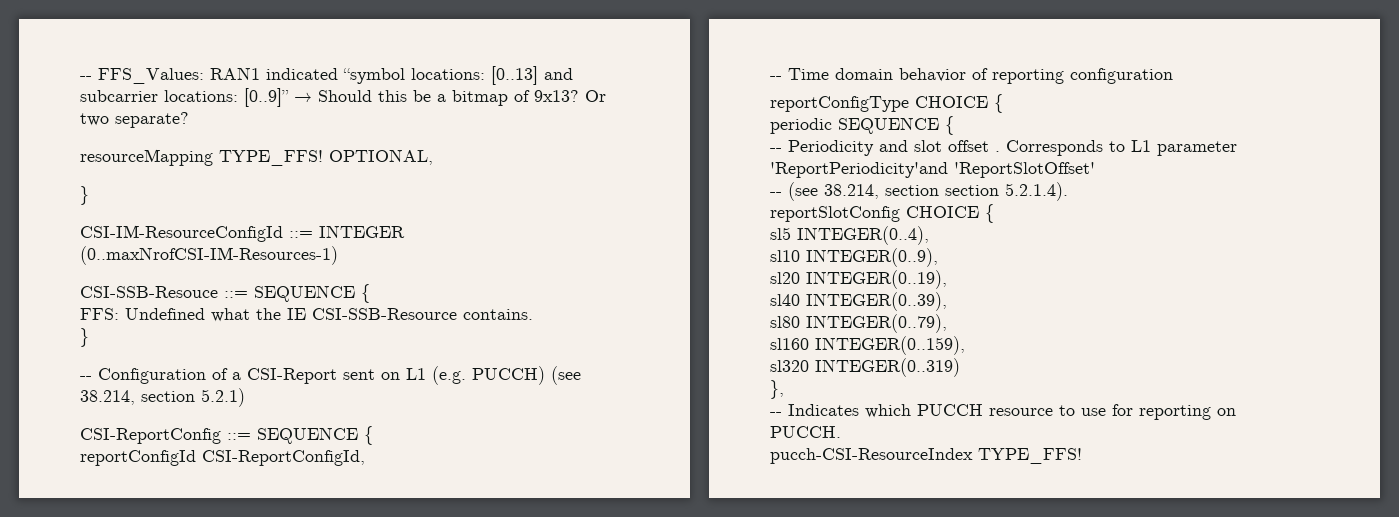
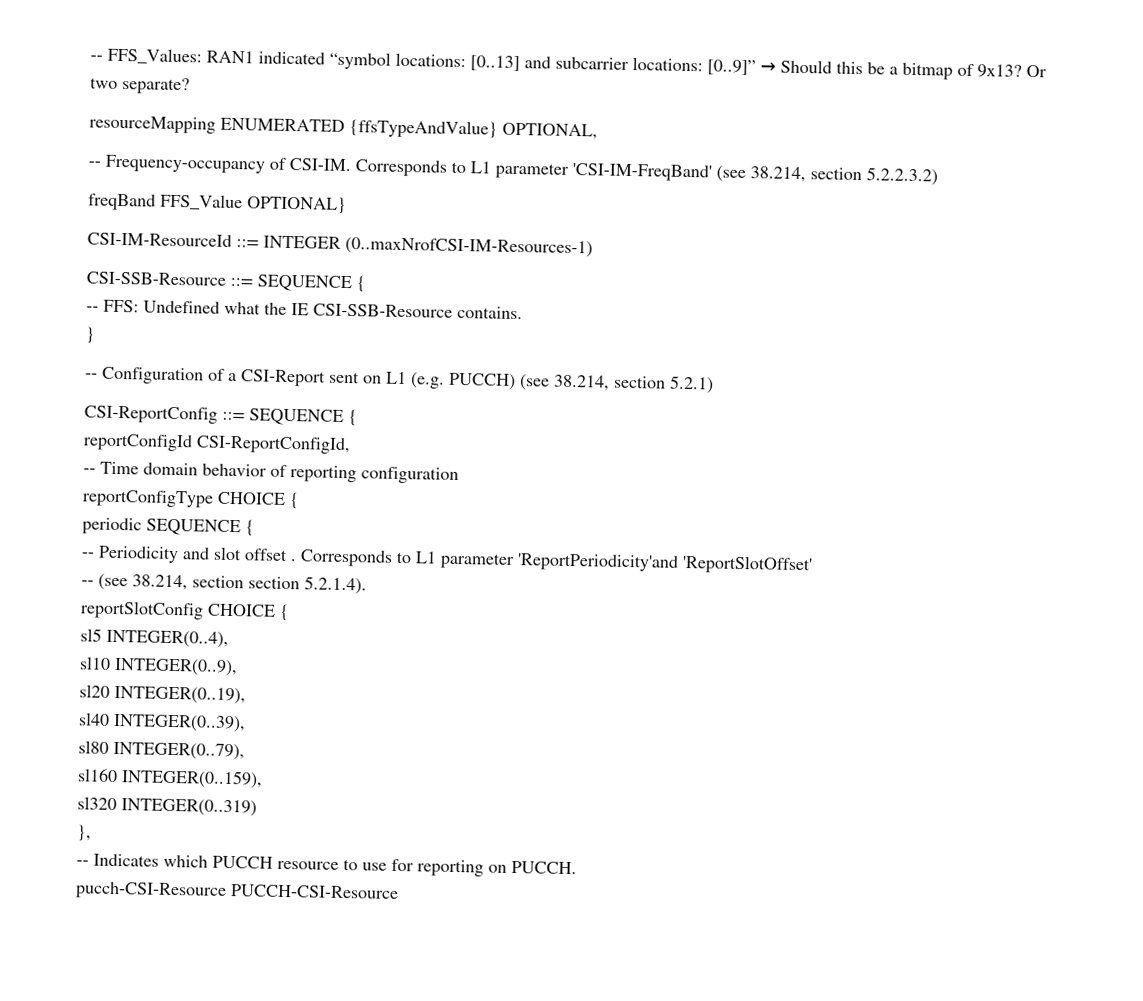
[219,150,323,166] TYPE_FFS! -> [220,117,498,139] ENUMERATED {ffsTypeAndValue}
[80,186,89,205] [80,225,283,242] } // CSI-IM-ResourceConfigId -> [88,154,938,186] [88,193,347,214] [87,232,232,247] -- Frequency-occupancy of CSI-IM. Corresponds to L1 parameter 'CSI-IM-FreqBand' (see 38.214, section 5.2.2.3.2) // freqBand FFS_Value OPTIONAL} // CSI-IM-ResourceId
[80,284,370,303] CSI-SSB-Resouce ::= SEQUENCE { // -> [86,271,366,293] [86,306,99,312] CSI-SSB-Resource ::= SEQUENCE { // --
[770,448,1082,464] pucch-CSI-ResourceIndex TYPE_FFS! -> [75,881,399,900] pucch-CSI-Resource PUCCH-CSI-Resource

